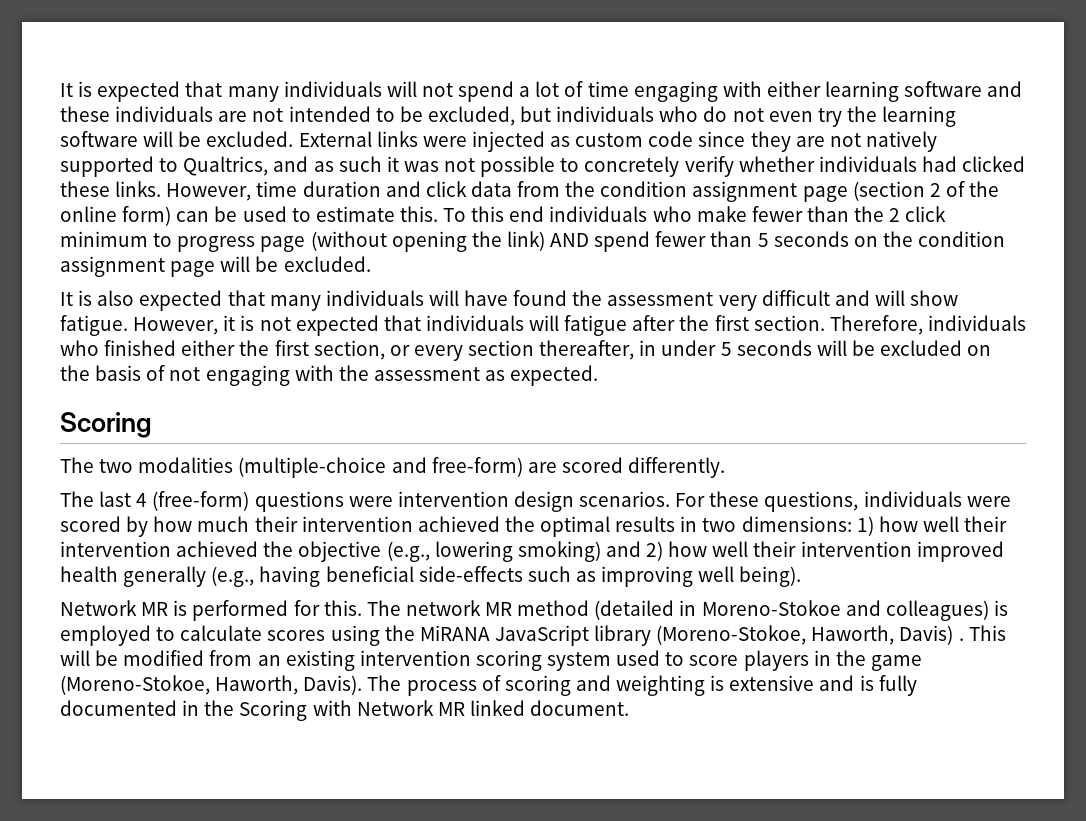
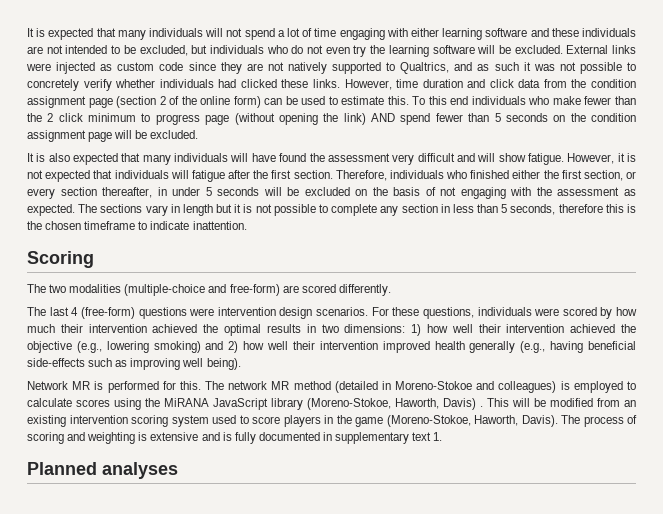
(599, 375) none -> [78,204,636,216] [27,221,247,230] The sections vary in length but it is not possible to complete any section in less than 5 seconds, therefore this is the chosen timeframe to indicate inattention.
[204,700,630,721] the Scoring with Network MR linked document. -> [335,432,443,444] [27,462,178,479] supplementary text 1. // Planned analyses

